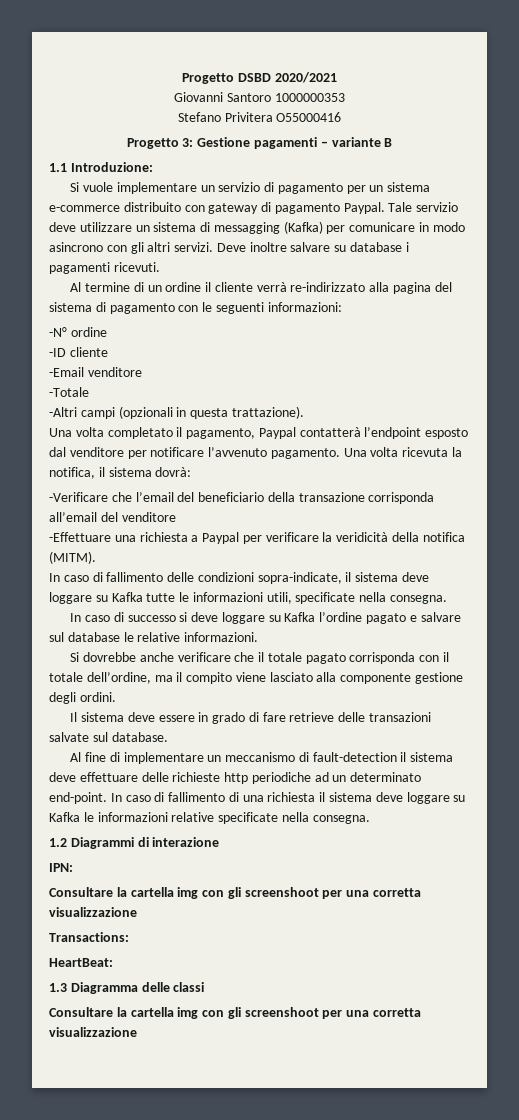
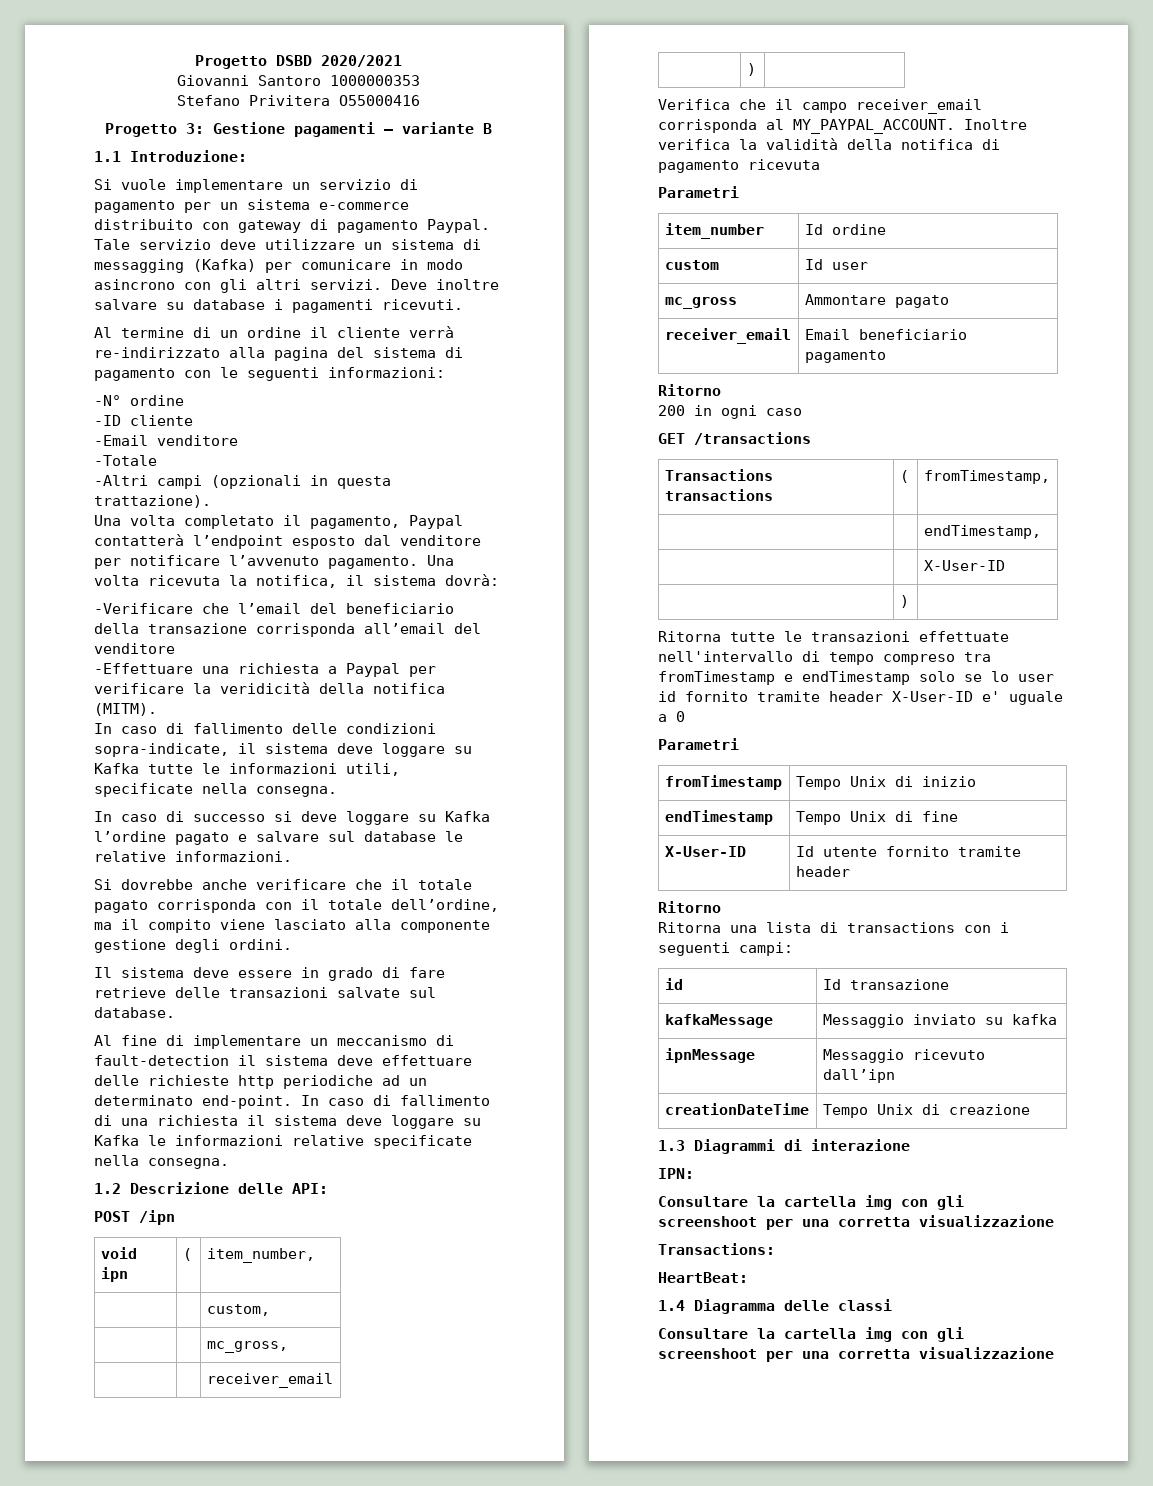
(67, 842) none -> [130,1182,328,1194] [94,1210,175,1225] [100,1247,137,1259] [100,1267,128,1282] [182,1248,192,1261] [206,1248,315,1263] [206,1304,270,1316] [206,1341,288,1353] [206,1373,333,1388] [746,63,756,76] [658,99,982,114] [658,119,1027,134] [658,138,1000,150] [658,159,820,173] [658,186,739,198] [664,223,764,239] [804,224,886,235] [664,260,719,270] [804,259,868,270] [664,297,737,309] [804,294,949,308] [664,328,791,344] [804,329,967,340] [804,350,886,363] [658,384,721,396] [658,405,802,419] [658,432,811,445] [664,469,773,481] [664,489,773,501] [899,470,909,483] [923,470,1050,484] [923,525,1041,539] [923,560,1005,571] [899,595,909,608] [658,631,1009,642] [658,651,991,665] [658,671,1054,685] [658,691,1063,705] [658,711,685,722] [658,738,739,750] [664,775,782,790] [795,776,976,790] [664,810,773,825] [795,811,958,825] [664,846,746,857] [795,846,1021,857] [795,866,850,877] [658,901,721,913] [658,922,1009,933] [658,942,793,956] [664,978,683,990] [822,979,949,990] [664,1014,773,1028] [822,1014,1057,1028] [664,1048,755,1063] [822,1049,985,1063] [822,1069,895,1083] [664,1103,809,1115] [822,1104,1030,1118] [658,1140,685,1151] Descrizione delle API: // POST /ipn // void ipn | ( | item_number, // | | custom, // | | mc_gross, // | | receiver_email // | ) | // Verifica che il campo receiver_email corrisponda al MY_PAYPAL_ACCOUNT. Inoltre verifica la validità della notifica di pagamento ricevuta // Parametri // item_number | Id ordine // custom | Id user // mc_gross | Ammontare pagato // receiver_email | Email beneficiario pagamento // Ritorno // 200 in ogni caso // GET /transactions // Transactions transactions | ( | fromTimestamp, // | | endTimestamp, // | | X-User-ID // | ) | // Ritorna tutte le transazioni effettuate nell'intervallo di tempo compreso tra fromTimestamp e endTimestamp solo se lo user id fornito tramite header X-User-ID e' uguale a 0 // Parametri // fromTimestamp | Tempo Unix di inizio // endTimestamp | Tempo Unix di fine // X-User-ID | Id utente fornito tramite header // Ritorno // Ritorna una lista di transactions con i seguenti campi: // id | Id transazione // kafkaMessage | Messaggio inviato su kafka // ipnMessage | Messaggio ricevuto dall’ipn // creationDateTime | Tempo Unix di creazione // 1.3
[49,983,67,992] 1.3 -> [658,1300,685,1311] 1.4

